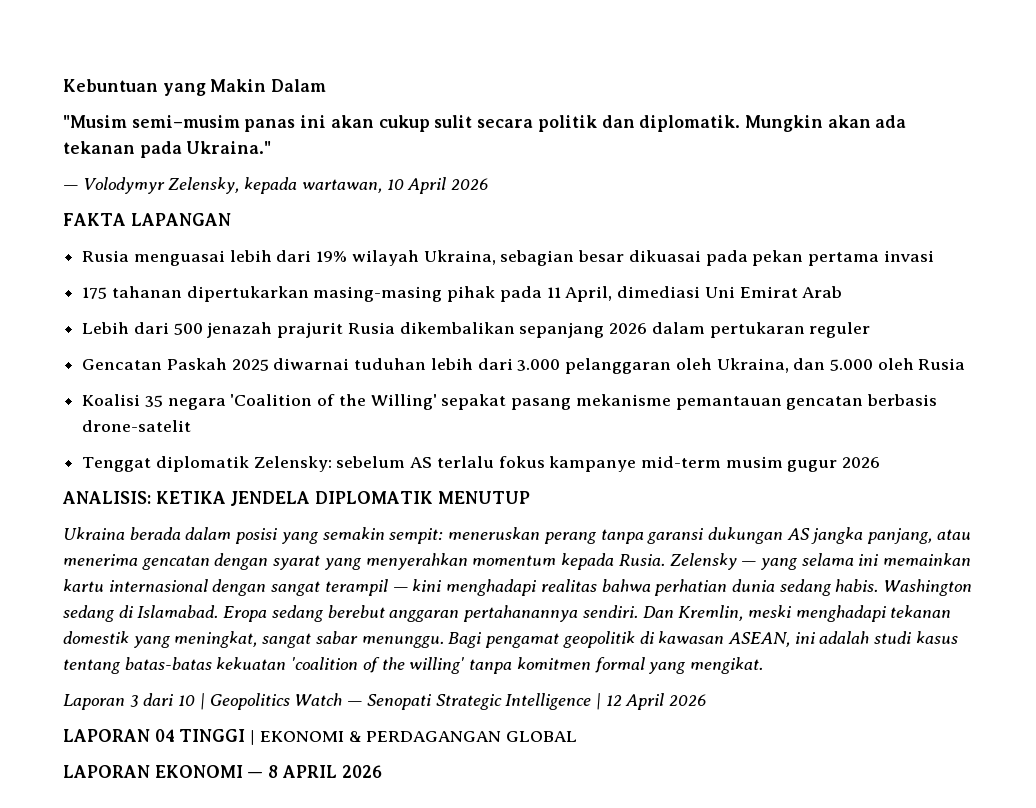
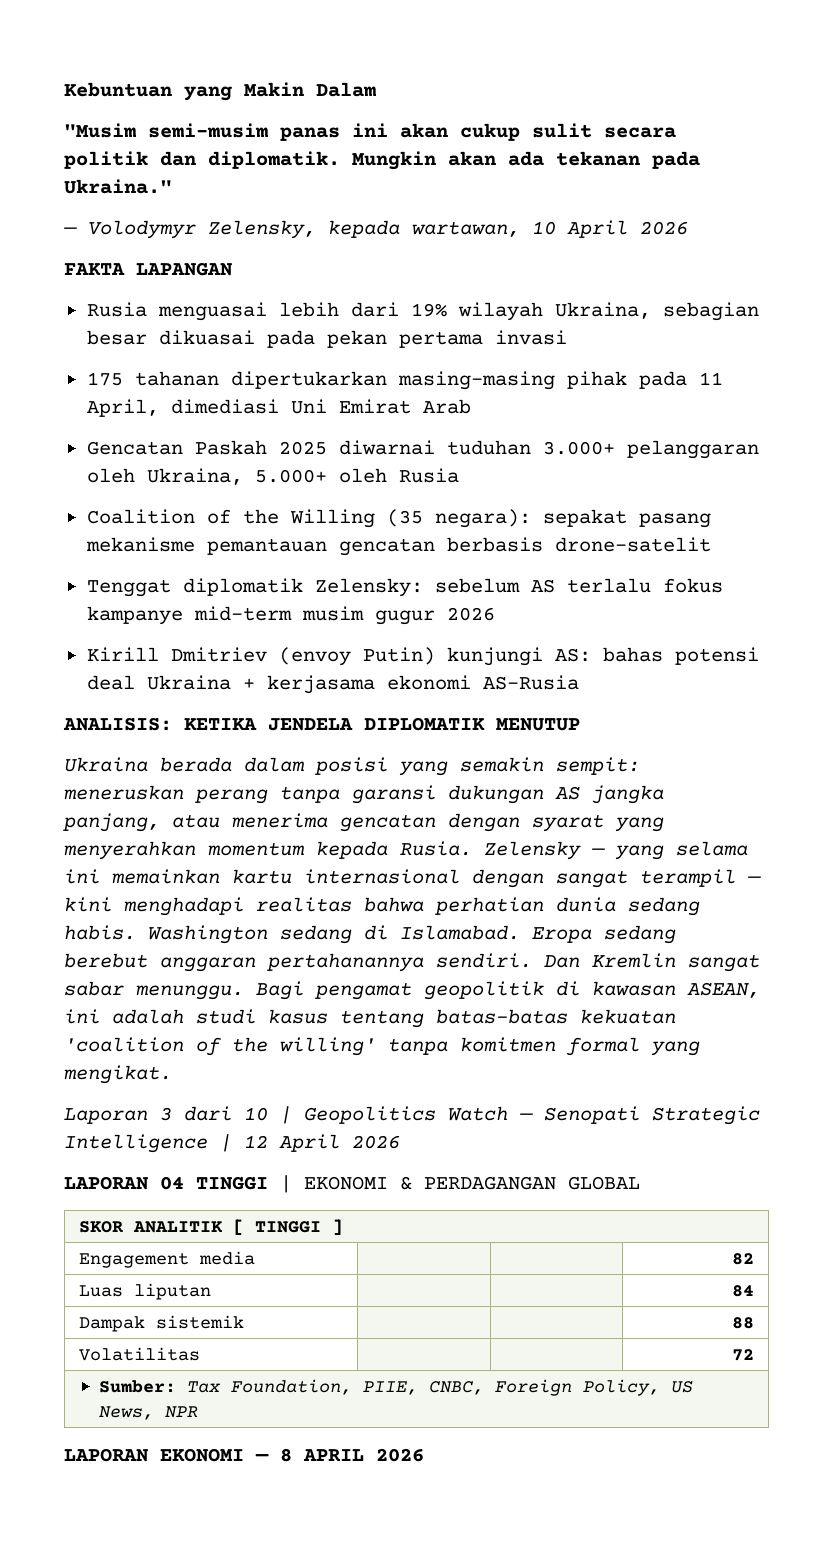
[82,322,871,338] // Lebih dari 500 jenazah prajurit Rusia dikembalikan sepanjang 2026 dalam pertukaran reguler -> (471, 406) none
[430,358,561,371] lebih dari 3.000 -> [542,441,615,455] 3.000+
[793,358,873,371] dan 5.000 -> [254,469,327,483] 5.000+
[82,394,437,410] Koalisi 35 negara 'Coalition of the Willing' -> [86,509,531,528] Coalition of the Willing (35 negara):
(881, 462) none -> [86,647,759,666] [86,675,579,694] // Kirill Dmitriev (envoy Putin) kunjungi AS: bahas potensi deal Ukraina + kerjasama ekonomi AS-Rusia
[678,605,952,622] [63,631,258,648] Kremlin, meski menghadapi tekanan domestik yang meningkat, -> [592,953,676,968] Kremlin
(578, 736) none -> [78,1219,343,1236] [78,1251,255,1268] [732,1253,755,1265] [78,1283,211,1300] [732,1285,755,1297] [78,1315,244,1332] [732,1317,755,1329] [78,1347,200,1361] [732,1349,755,1361] [98,1379,693,1396] [98,1406,198,1420] // SKOR ANALITIK [ TINGGI ] // Engagement media | | | 82 // Luas liputan | | | 84 // Dampak sistemik | | | 88 // Volatilitas | | | 72 // Sumber: Tax Foundation, PIIE, CNBC, Foreign Policy, US News, NPR

